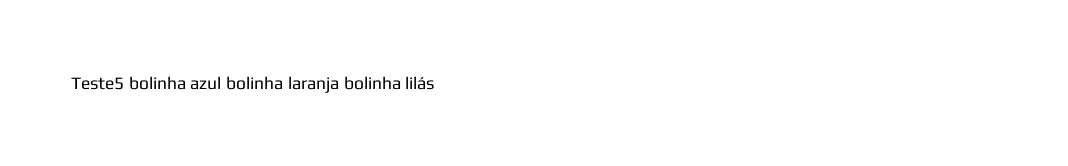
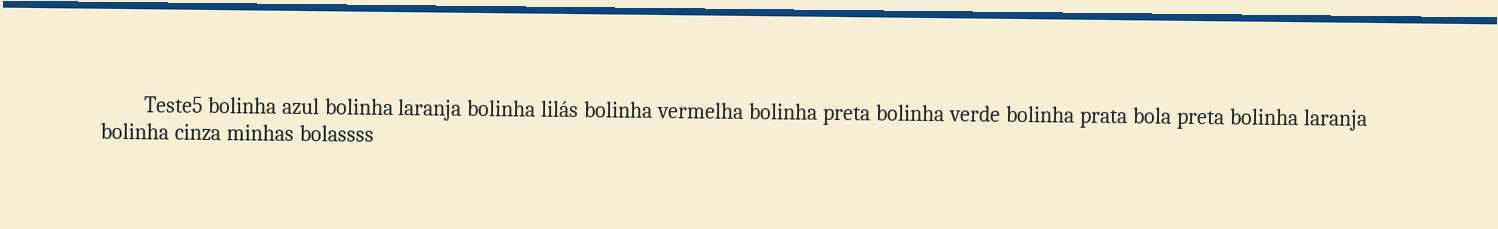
(435, 83) none -> [583,101,1368,131] [100,122,374,142] bolinha vermelha bolinha preta bolinha verde bolinha prata bola preta bolinha laranja bolinha cinza minhas bolassss

